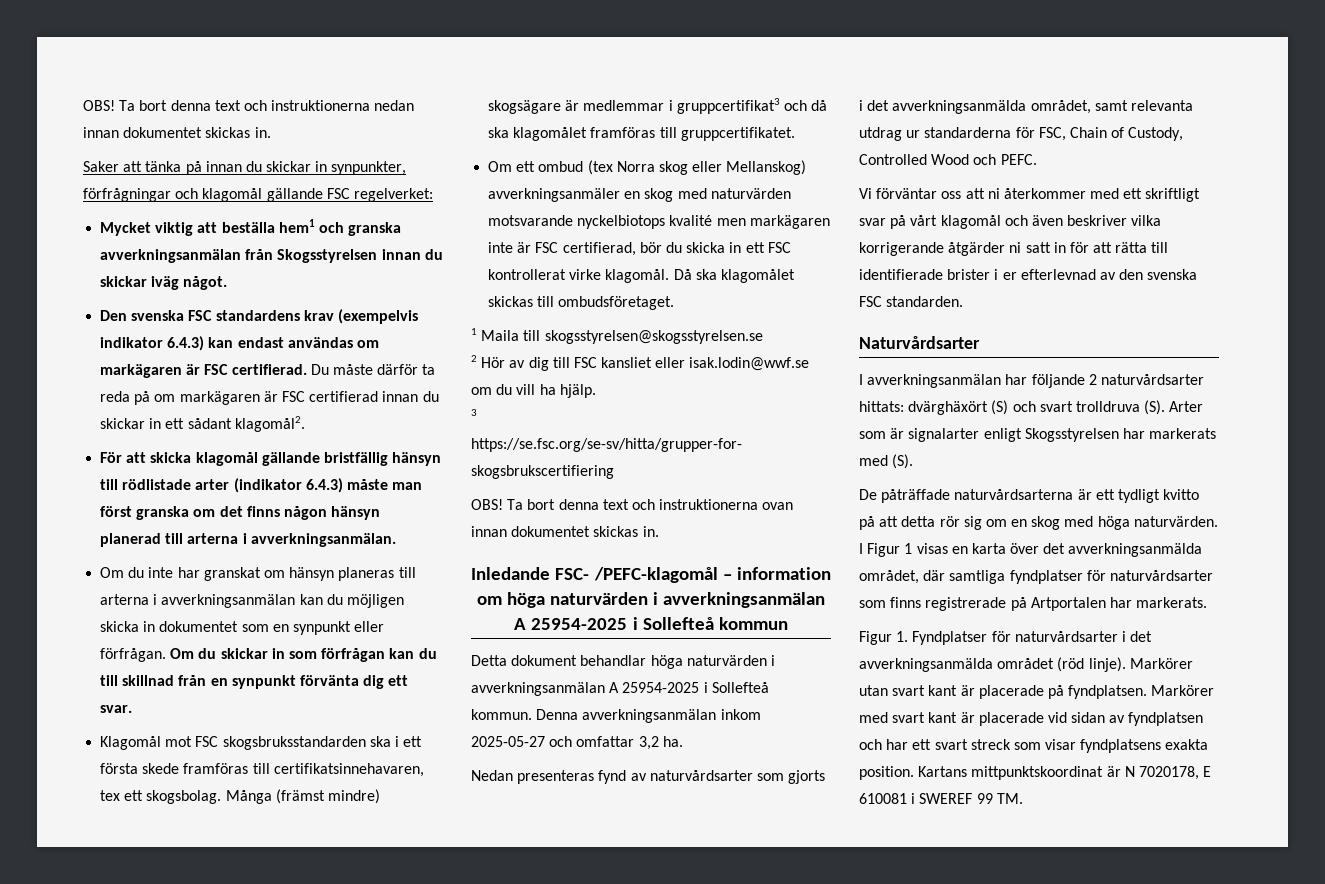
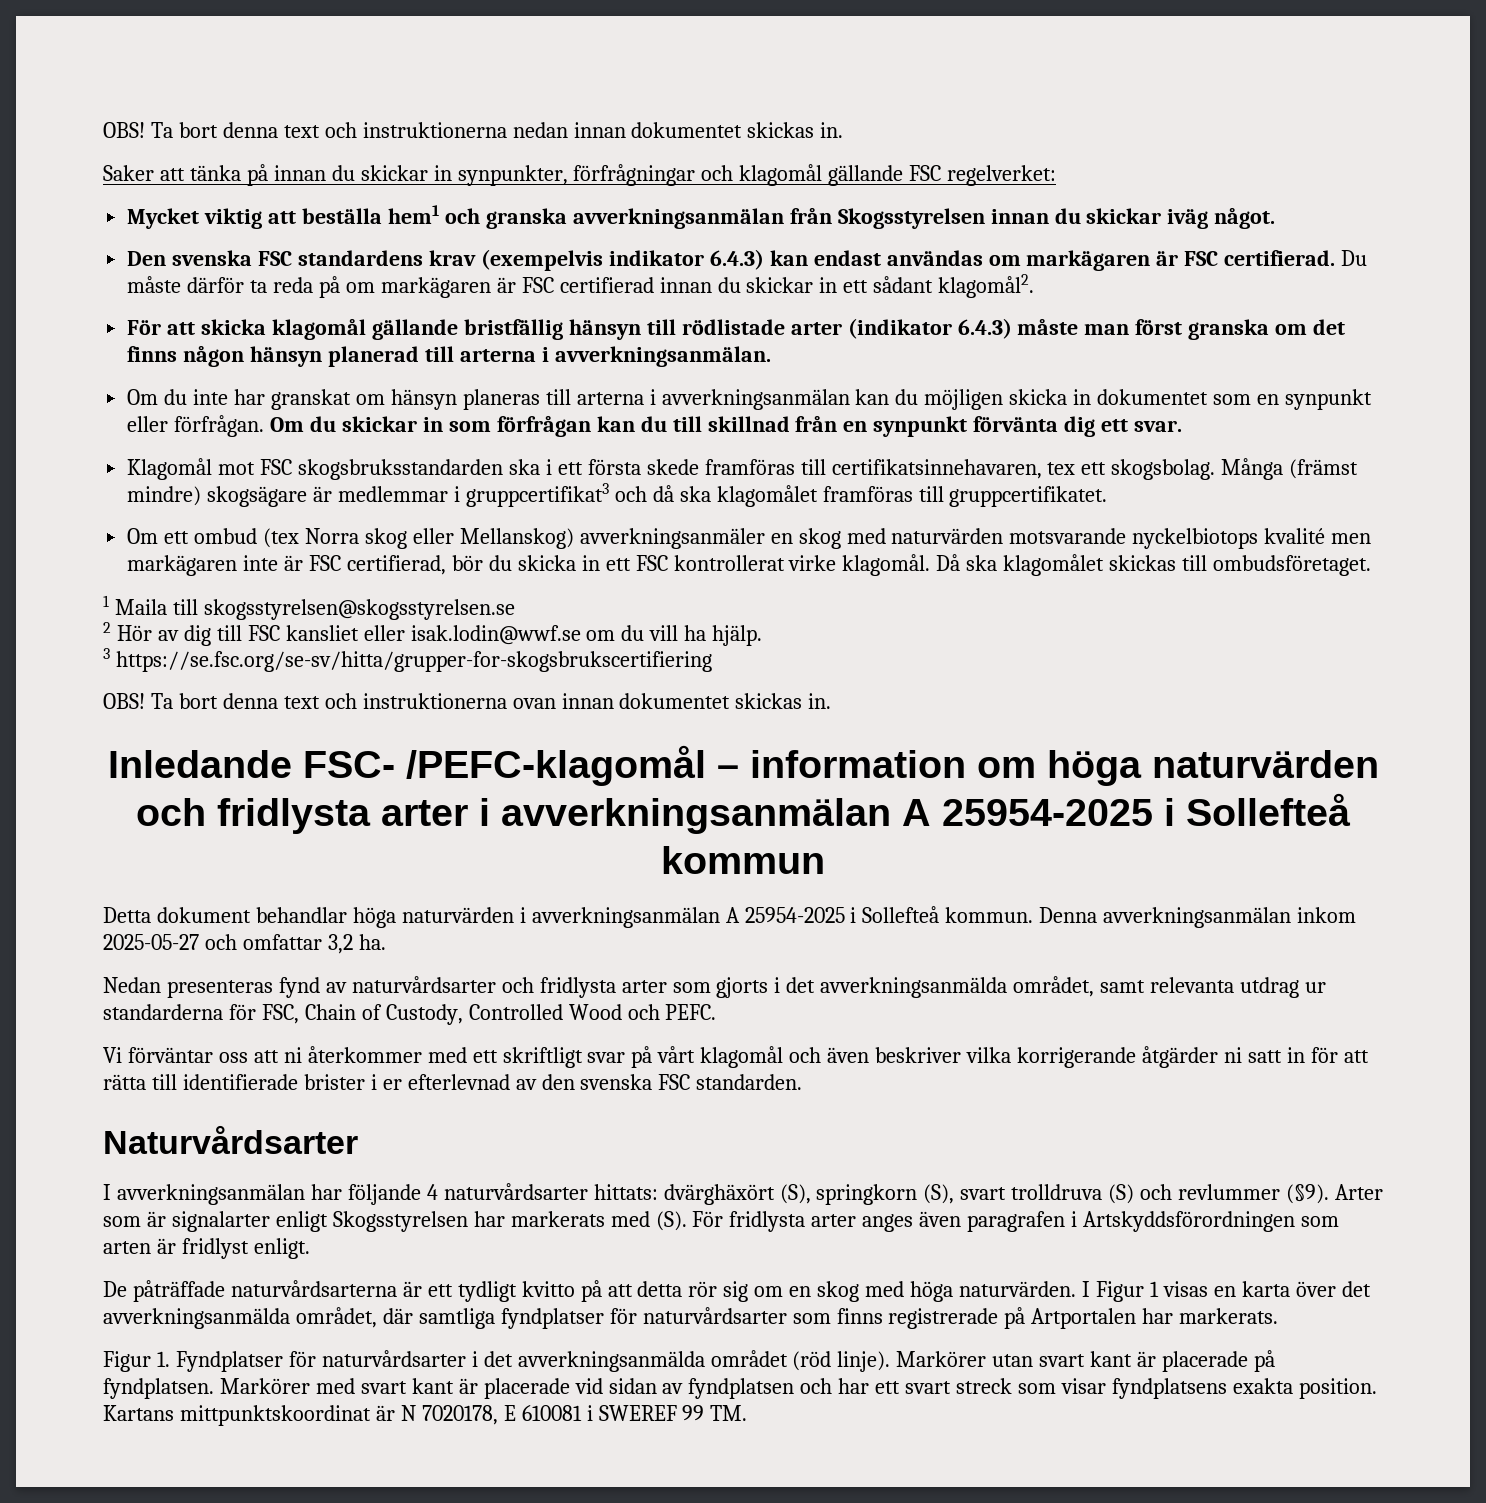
(648, 598) none -> [136,798,468,834] och fridlysta arter
(753, 775) none -> [501,977,667,998] och fridlysta arter
[1088,374,1097,385] 2 -> [426,1184,438,1200] 4
[991,400,1166,415] (S) och svart trolldruva (S). -> [779,1184,1330,1205] (S), springkorn (S), svart trolldruva (S) och revlummer (§9).
(914, 461) none -> [692,1211,1339,1232] [103,1238,310,1259] För fridlysta arter anges även paragrafen i Artskyddsförordningen som arten är fridlyst enligt.

